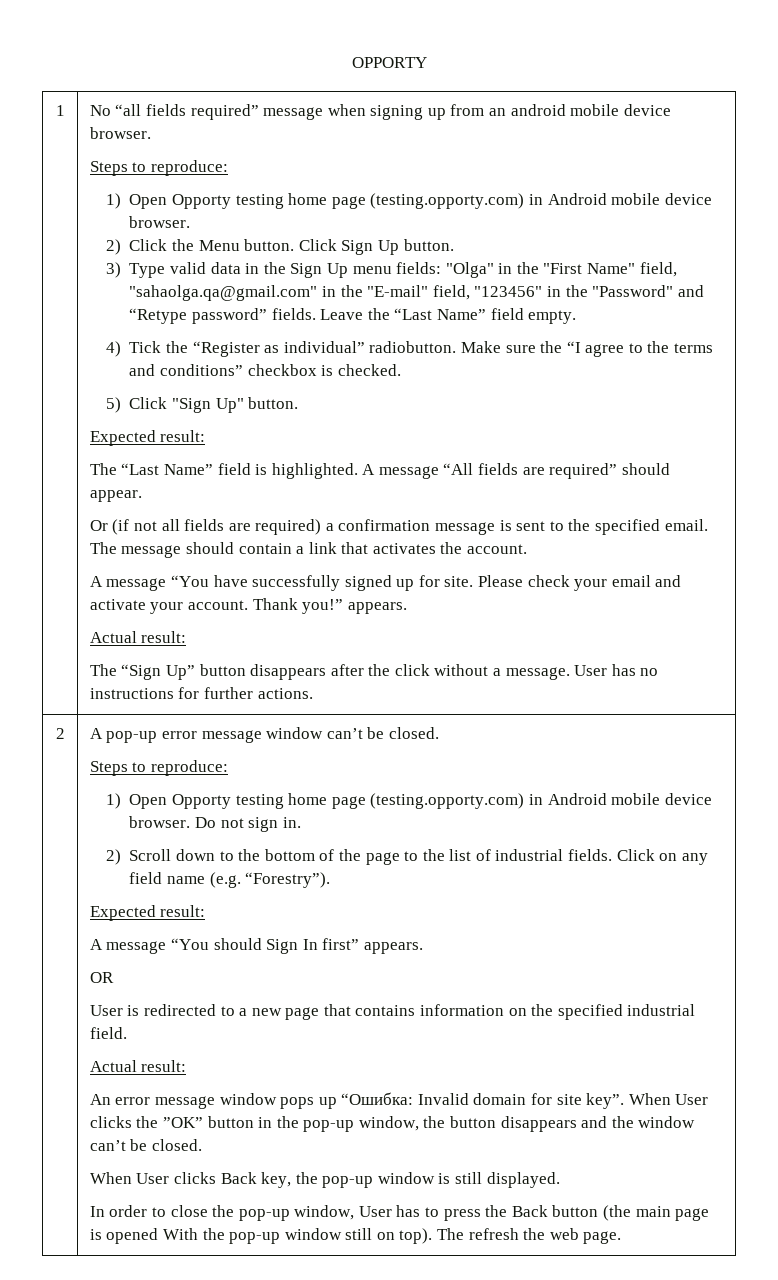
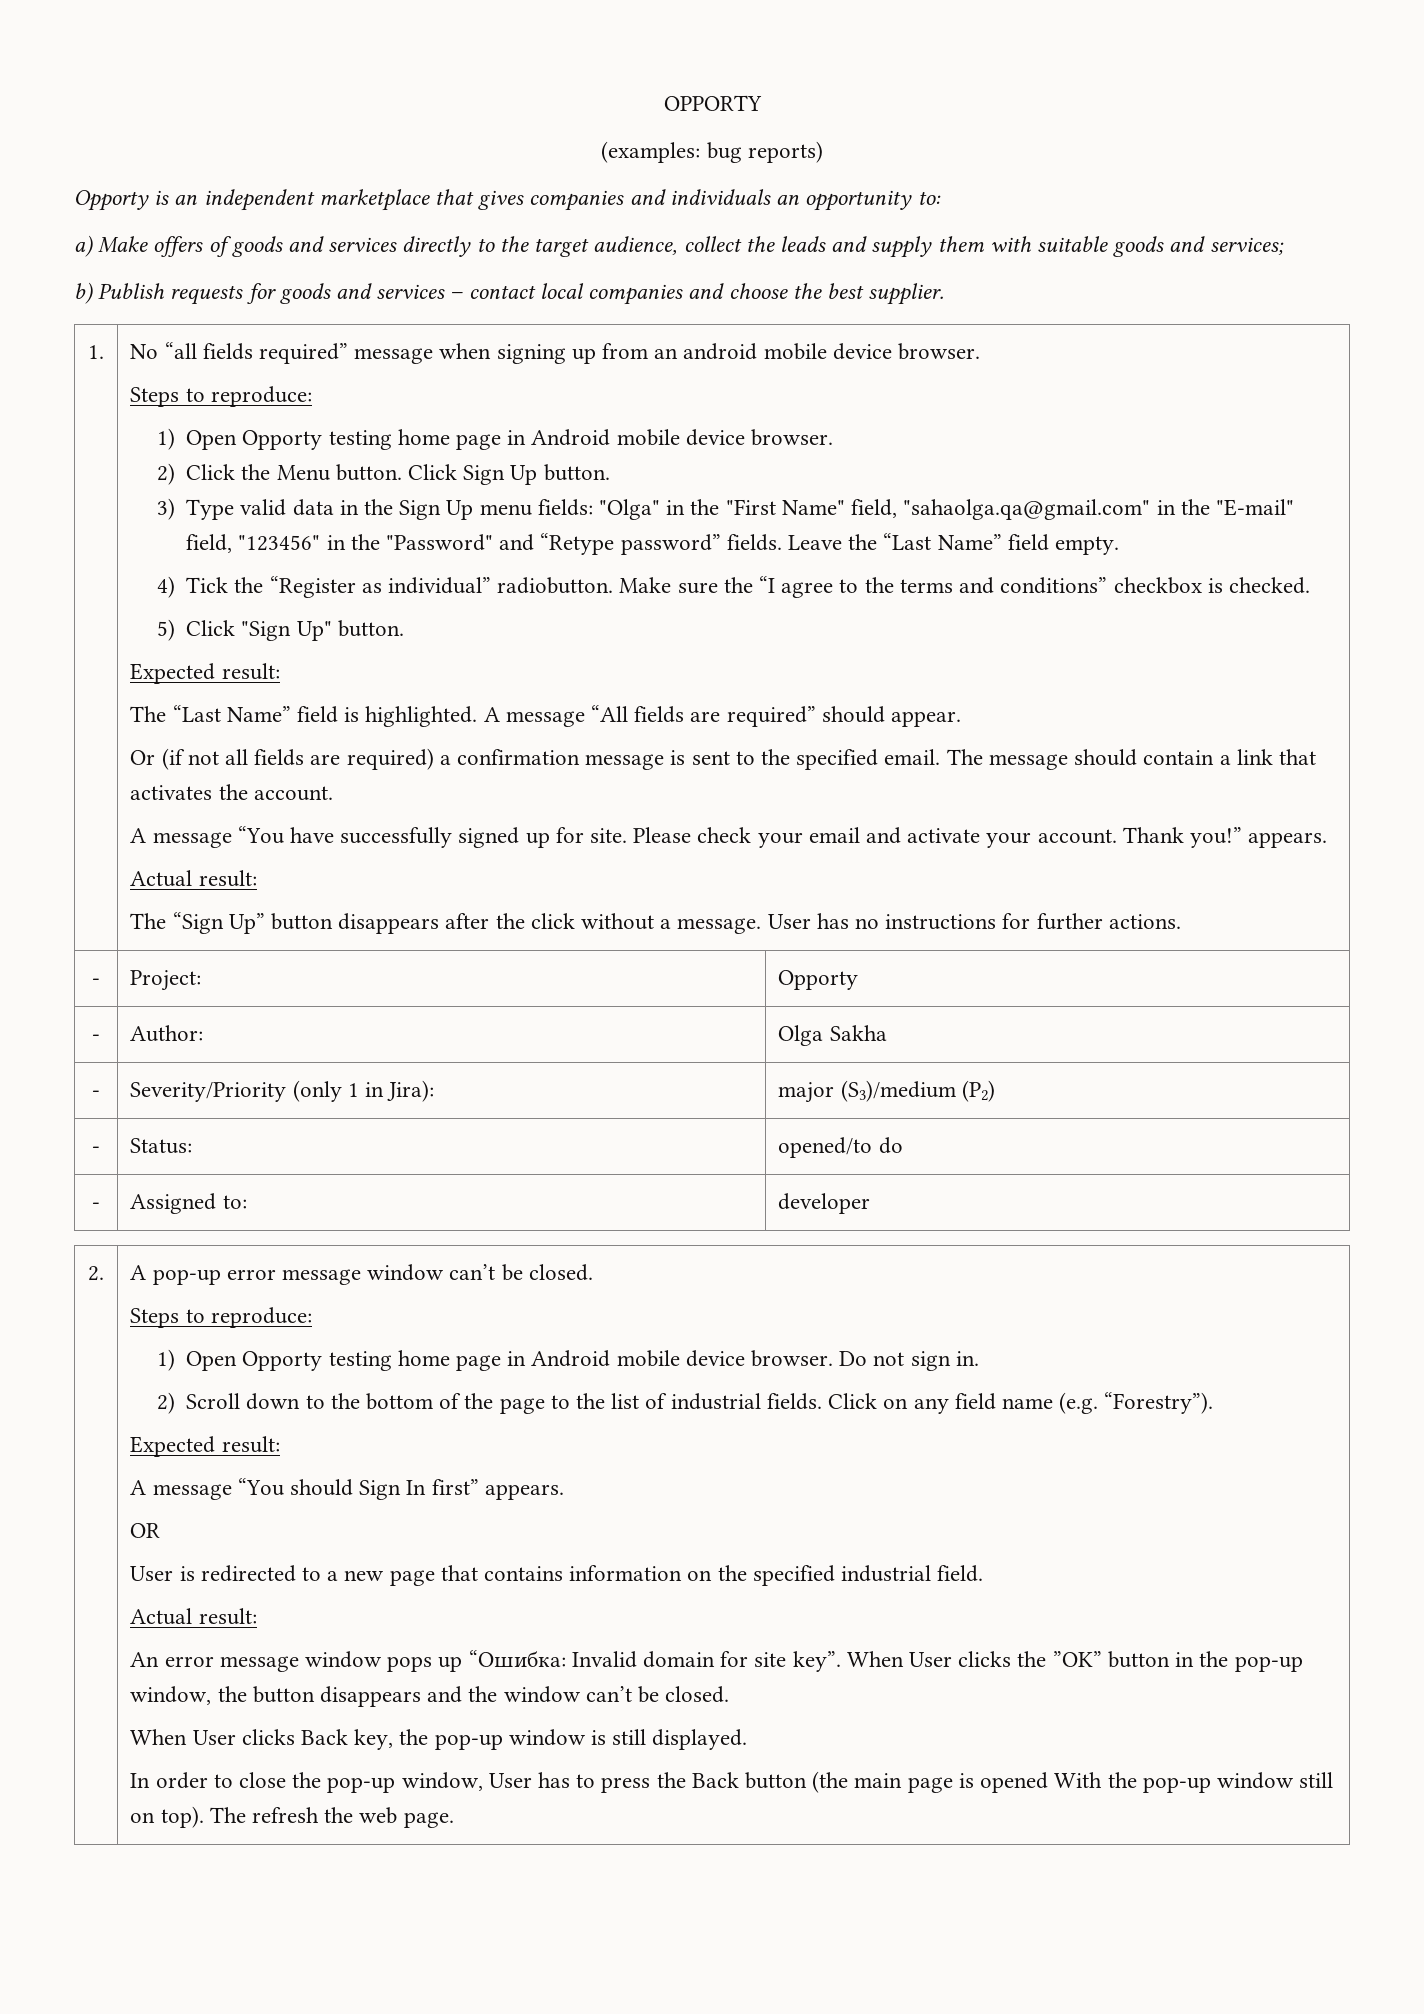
[55,105,65,116] // 1 -> [601,141,823,163] [74,189,941,211] [74,235,1284,258] [74,282,945,305] [88,345,104,359] // (examples: bug reports) // Opporty is an independent marketplace that gives companies and individuals an opportunity to: // a) Make offers of goods and services directly to the target audience, collect the leads and supply them with suitable goods and services; // b) Publish requests for goods and services – contact local companies and choose the best supplier. // 1.
[370,193,525,209] (testing.opporty.com) -> (502, 442) none
[55,728,65,739] 2 -> [92,978,100,985] [130,970,202,991] [778,970,859,990] [92,1034,100,1041] [130,1025,204,1042] [778,1025,887,1046] [92,1090,100,1097] [130,1080,435,1102] [778,1080,995,1103] [92,1146,100,1153] [130,1138,193,1154] [778,1137,903,1158] [92,1202,100,1209] [130,1193,247,1214] [778,1193,871,1214] [88,1266,104,1281] - | Project: | Opporty // - | Author: | Olga Sakha // - | Severity/Priority (only 1 in Jira): | major (S3)/medium (P2) // - | Status: | opened/to do // - | Assigned to: | developer // 2.
[370,793,525,809] (testing.opporty.com) -> (502, 1363) none

